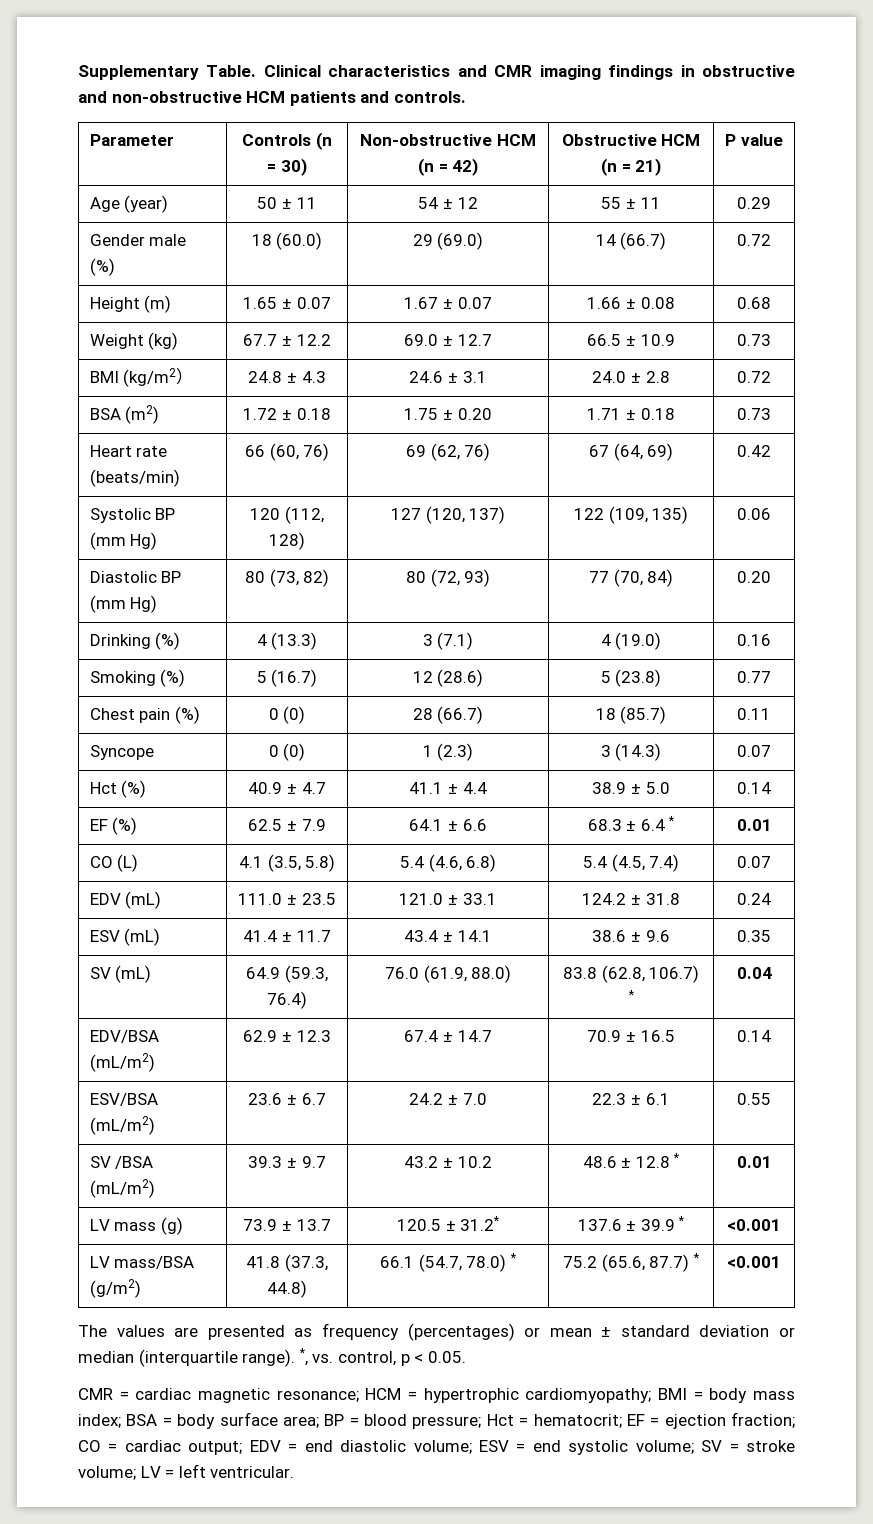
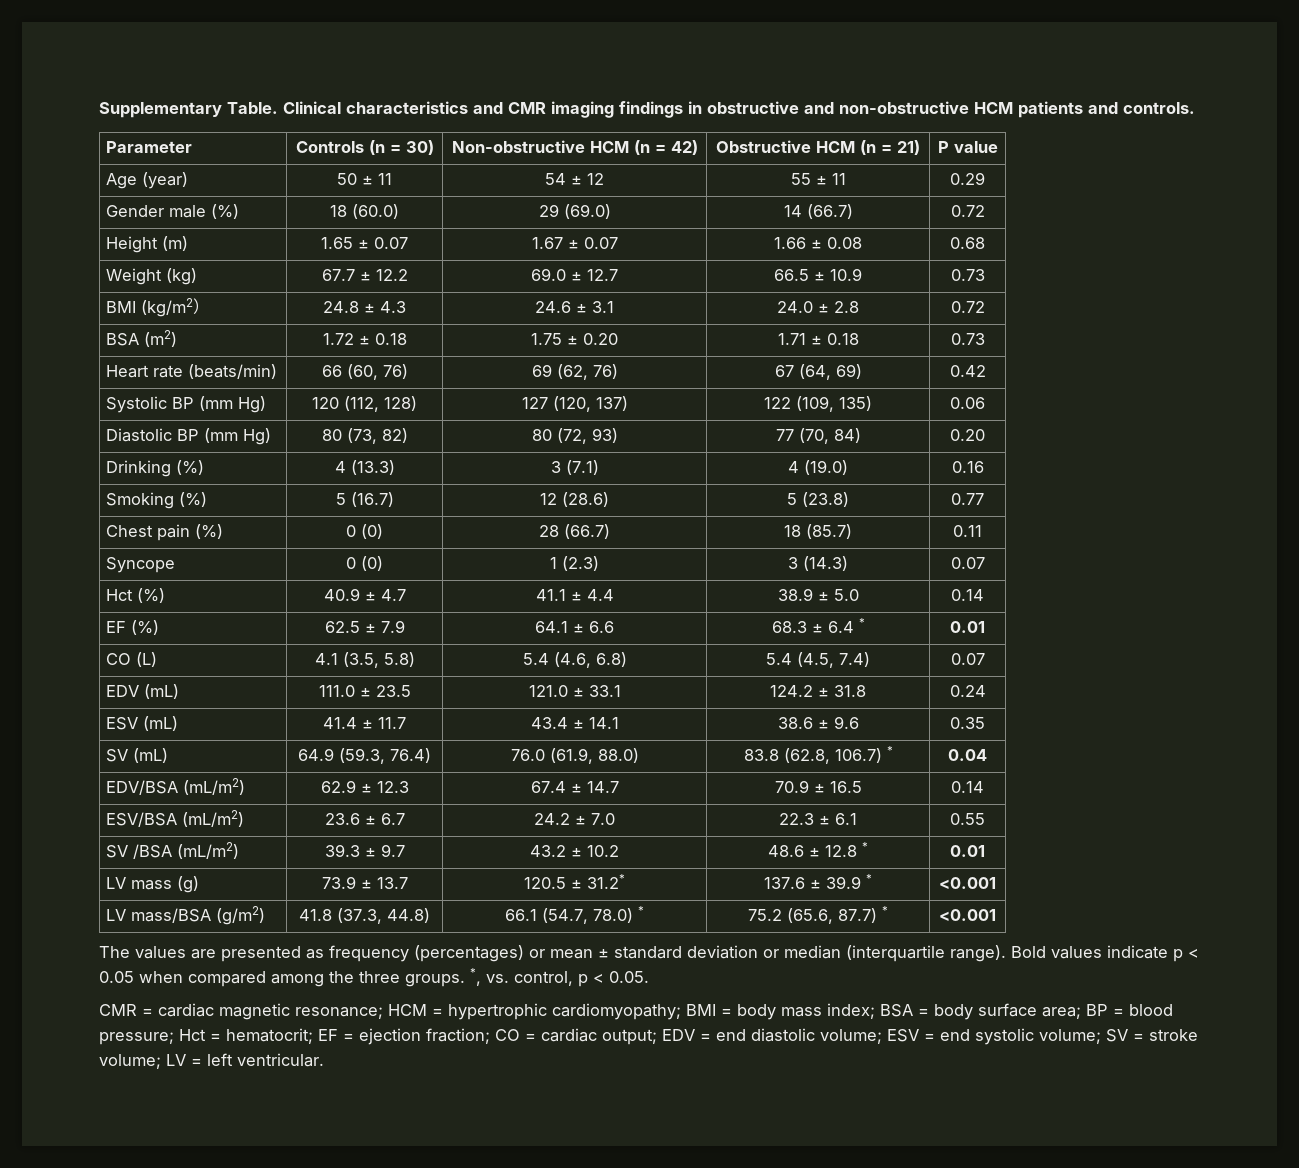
(296, 1358) none -> [1011,945,1199,962] [99,971,465,987] Bold values indicate p < 0.05 when compared among the three groups.

